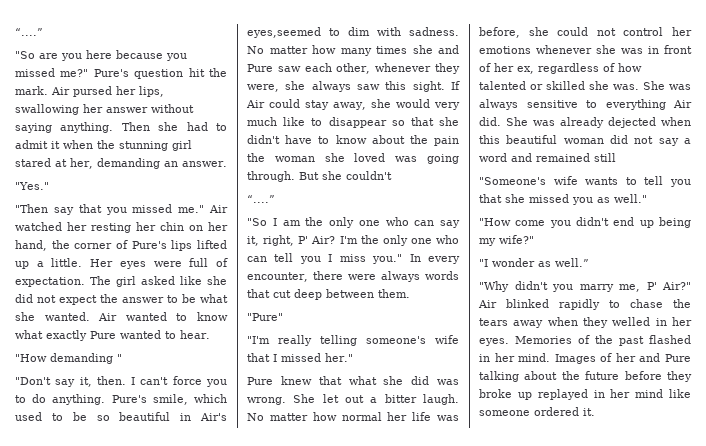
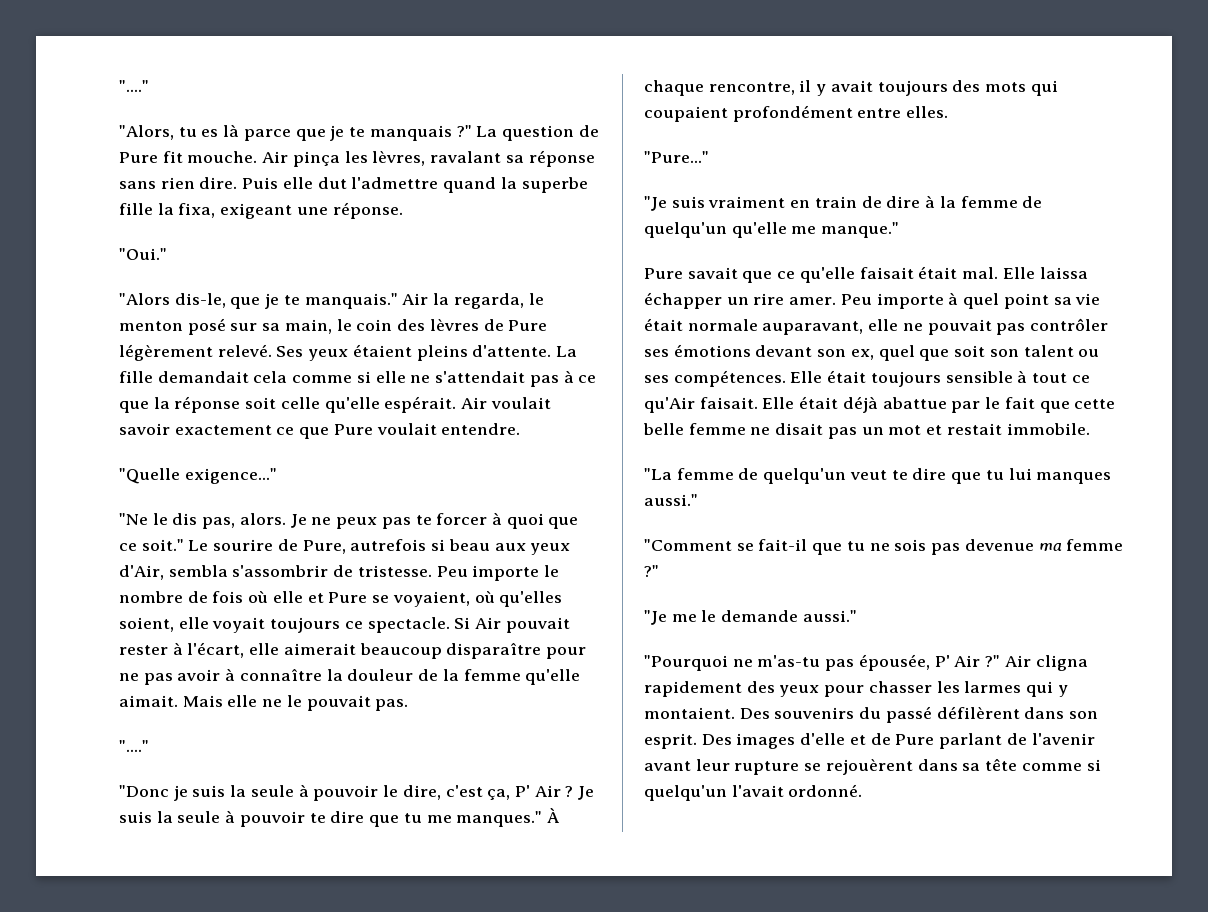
[15,28,43,36] [15,50,187,61] [15,68,228,79] [15,86,164,97] [15,104,194,115] [15,122,228,133] [15,140,192,151] [15,158,227,169] [15,182,49,190] [15,204,228,215] [15,222,228,233] [15,240,227,251] [15,258,228,269] [15,276,227,287] [15,294,228,305] [15,312,228,321] [15,330,210,341] [15,353,122,364] [15,376,227,387] [15,394,227,405] [15,412,227,421] [247,27,459,38] [247,45,459,56] [247,63,460,74] [247,81,460,92] [246,99,460,110] [247,117,459,128] [247,135,459,146] [247,153,459,164] [247,171,392,182] [247,195,275,203] [247,217,460,228] [247,235,459,246] [247,253,460,264] [247,271,459,282] [247,289,410,300] [247,313,283,321] [247,335,459,346] [247,353,353,362] [247,376,459,385] [247,394,459,405] [247,412,459,421] [479,27,692,38] [479,45,692,54] [479,63,642,74] [479,81,691,90] [479,99,692,110] [479,117,691,128] [479,135,691,146] [479,153,616,162] [479,176,691,187] [479,194,647,205] [479,217,691,228] [479,235,534,246] [479,258,589,267] [479,281,691,292] [478,299,691,310] [479,317,692,328] [479,335,691,346] [479,353,691,364] [479,371,692,382] [479,389,691,400] [479,407,595,416] “....” // "So are you here because you missed me?" Pure's question hit the mark. Air pursed her lips, swallowing her answer without saying anything. Then she had to admit it when the stunning girl stared at her, demanding an answer. // "Yes." // "Then say that you missed me." Air watched her resting her chin on her hand, the corner of Pure's lips lifted up a little. Her eyes were full of expectation. The girl asked like she did not expect the answer to be what she wanted. Air wanted to know what exactly Pure wanted to hear. // "How demanding " // "Don't say it, then. I can't force you to do anything. Pure's smile, which used to be so beautiful in Air's eyes,seemed to dim with sadness. No matter how many times she and Pure saw each other, whenever they were, she always saw this sight. If Air could stay away, she would very much like to disappear so that she didn't have to know about the pain the woman she loved was going through. But she couldn't // “....” // "So I am the only one who can say it, right, P' Air? I'm the only one who can tell you I miss you." In every encounter, there were always words that cut deep between them. // "Pure" // "I'm really telling someone's wife that I missed her." // Pure knew that what she did was wrong. She let out a bitter laugh. No matter how normal her life was before, she could not control her emotions whenever she was in front of her ex, regardless of how talented or skilled she was. She was always sensitive to everything Air did. She was already dejected when this beautiful woman did not say a word and remained still // "Someone's wife wants to tell you that she missed you as well." // "How come you didn't end up being my wife?" // "I wonder as well.” // "Why didn't you marry me, P' Air?" Air blinked rapidly to chase the tears away when they welled in her eyes. Memories of the past flashed in her mind. Images of her and Pure talking about the future before they broke up replayed in her mind like someone ordered it. -> [119,80,149,92] [119,124,599,141] [119,150,595,167] [119,177,588,193] [119,202,403,219] [119,248,167,260] [119,293,544,309] [119,318,548,335] [119,344,578,361] [119,370,597,387] [119,396,551,413] [119,423,521,439] [119,468,277,484] [119,512,579,529] [119,539,571,555] [119,565,560,581] [119,591,563,607] [119,617,570,633] [119,642,587,659] [119,668,581,685] [119,695,409,711] [119,740,149,752] [119,784,595,801] [119,808,560,827] [644,80,1058,96] [644,105,949,122] [644,151,709,163] [644,195,1043,211] [644,222,900,238] [644,266,1088,283] [644,292,1101,309] [644,318,1109,335] [644,344,1100,361] [644,370,1090,387] [644,396,1116,413] [643,423,1090,439] [644,468,1112,484] [644,494,698,506] [644,539,1124,555] [644,565,659,577] [644,610,857,625] [644,654,1088,671] [644,681,1068,697] [644,706,1099,723] [644,733,1095,749] [644,758,1101,775] [644,784,863,801] "...." // "Alors, tu es là parce que je te manquais ?" La question de Pure fit mouche. Air pinça les lèvres, ravalant sa réponse sans rien dire. Puis elle dut l'admettre quand la superbe fille la fixa, exigeant une réponse. // "Oui." // "Alors dis-le, que je te manquais." Air la regarda, le menton posé sur sa main, le coin des lèvres de Pure légèrement relevé. Ses yeux étaient pleins d'attente. La fille demandait cela comme si elle ne s'attendait pas à ce que la réponse soit celle qu'elle espérait. Air voulait savoir exactement ce que Pure voulait entendre. // "Quelle exigence..." // "Ne le dis pas, alors. Je ne peux pas te forcer à quoi que ce soit." Le sourire de Pure, autrefois si beau aux yeux d'Air, sembla s'assombrir de tristesse. Peu importe le nombre de fois où elle et Pure se voyaient, où qu'elles soient, elle voyait toujours ce spectacle. Si Air pouvait rester à l'écart, elle aimerait beaucoup disparaître pour ne pas avoir à connaître la douleur de la femme qu'elle aimait. Mais elle ne le pouvait pas. // "...." // "Donc je suis la seule à pouvoir le dire, c'est ça, P' Air ? Je suis la seule à pouvoir te dire que tu me manques." À chaque rencontre, il y avait toujours des mots qui coupaient profondément entre elles. // "Pure..." // "Je suis vraiment en train de dire à la femme de quelqu'un qu'elle me manque." // Pure savait que ce qu'elle faisait était mal. Elle laissa échapper un rire amer. Peu importe à quel point sa vie était normale auparavant, elle ne pouvait pas contrôler ses émotions devant son ex, quel que soit son talent ou ses compétences. Elle était toujours sensible à tout ce qu'Air faisait. Elle était déjà abattue par le fait que cette belle femme ne disait pas un mot et restait immobile. // "La femme de quelqu'un veut te dire que tu lui manques aussi." // "Comment se fait-il que tu ne sois pas devenue ma femme ?" // "Je me le demande aussi." // "Pourquoi ne m'as-tu pas épousée, P' Air ?" Air cligna rapidement des yeux pour chasser les larmes qui y montaient. Des souvenirs du passé défilèrent dans son esprit. Des images d'elle et de Pure parlant de l'avenir avant leur rupture se rejouèrent dans sa tête comme si quelqu'un l'avait ordonné.

